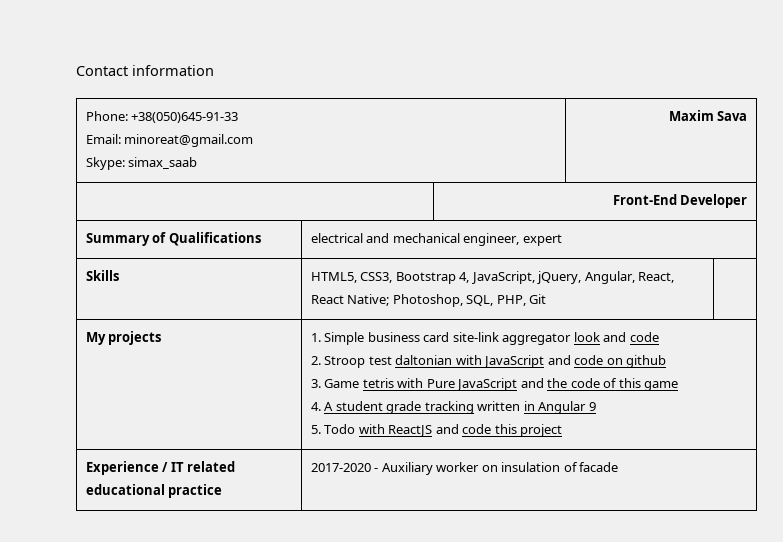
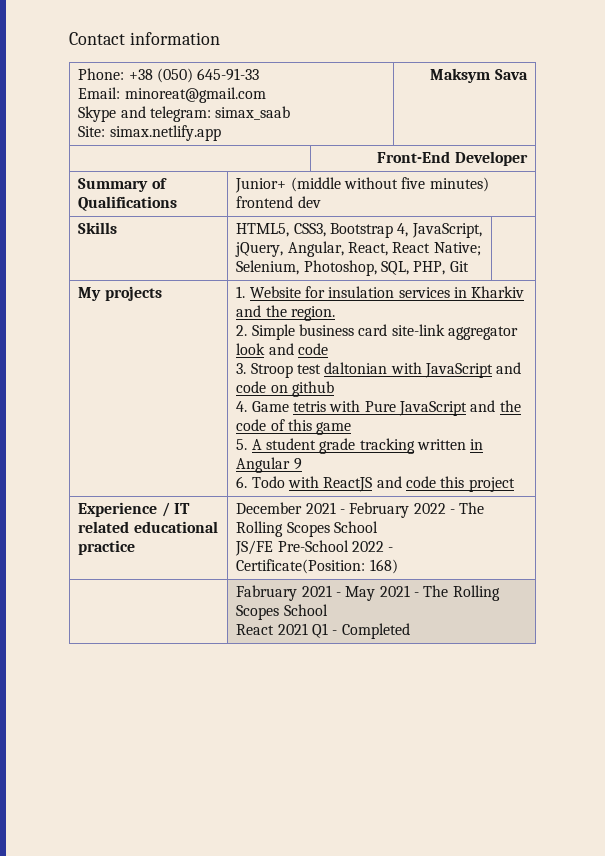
[131,112,239,123] +38(050)645-91-33 -> [128,68,260,83] +38 (050) 645-91-33
[85,157,198,170] [668,110,714,121] Skype: simax_saab | Maxim -> [78,106,291,122] [78,125,221,141] [430,68,491,83] Skype and telegram: simax_saab // Site: simax.netlify.app | Maksym
[310,233,562,246] electrical and mechanical engineer, expert -> [235,177,489,193] [236,196,321,208] Junior+ (middle without five minutes) frontend dev
(390, 300) none -> [236,260,300,275] Selenium,
(321, 337) none -> [249,286,525,298] [236,305,336,321] [236,325,248,336] Website for insulation services in Kharkiv and the region. // 2.
[310,356,321,365] 2. -> [236,363,247,374] 3.
[310,379,321,388] 3. -> [236,401,248,412] 4.
[310,402,321,411] 4. -> [236,439,248,450] 5.
[310,425,321,434] 5. -> [236,476,248,488] 6.
[310,462,619,475] 2017-2020 - Auxiliary worker on insulation of facade -> [236,502,485,518] [236,521,379,537] [235,540,394,556] [236,559,398,574] [236,585,500,601] [236,604,328,620] [236,623,410,639] December 2021 - February 2022 - The Rolling Scopes School // JS/FE Pre-School 2022 - Certificate(Position: 168) // | Fabruary 2021 - May 2021 - The Rolling Scopes School // React 2021 Q1 - Completed

